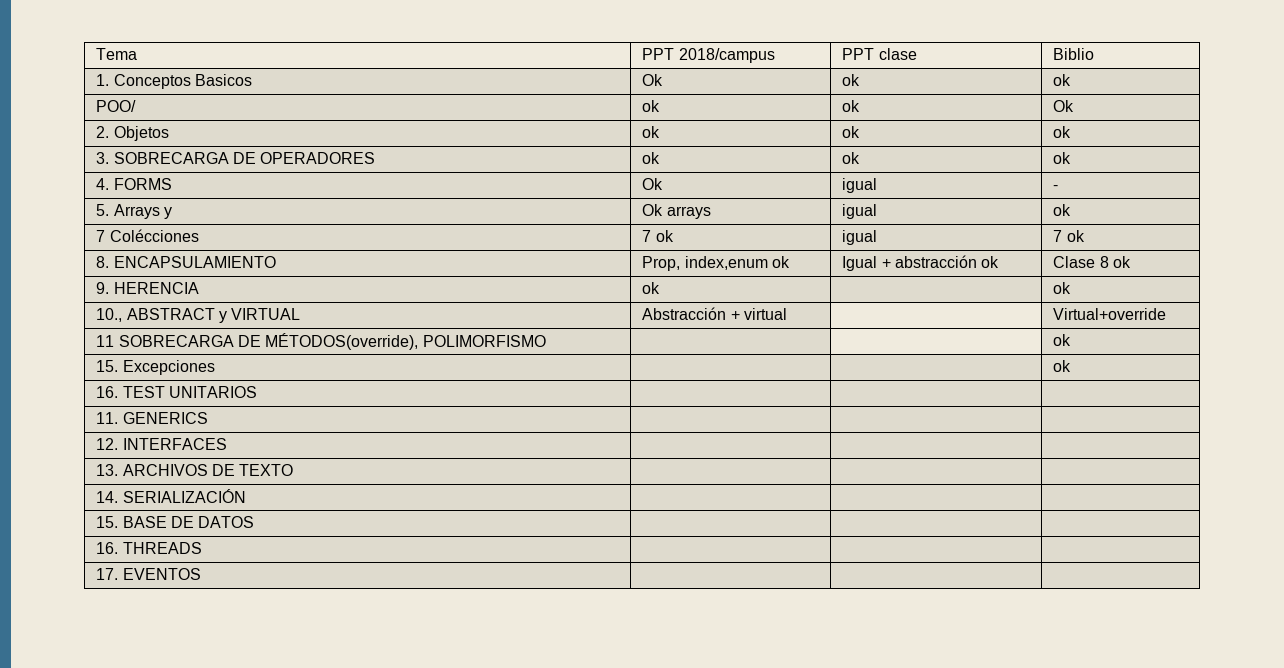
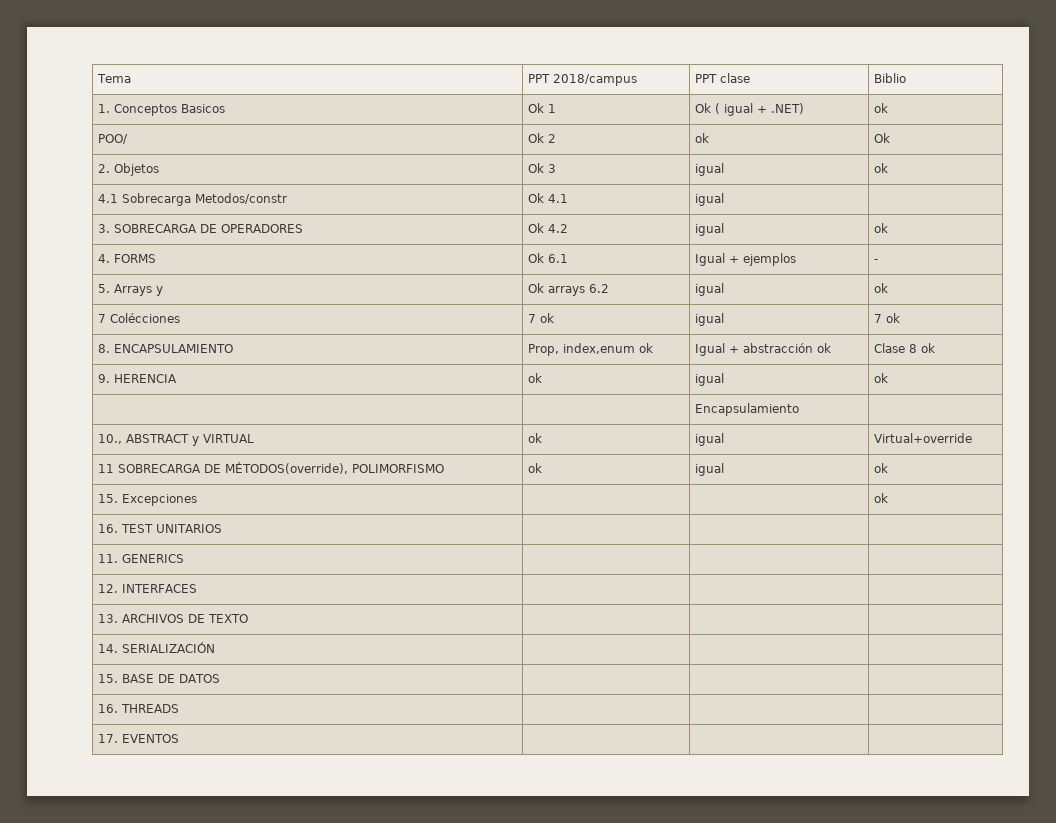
[842,74,861,86] | ok -> [548,104,557,113] [695,103,805,116] 1 | Ok ( igual + .NET)
[642,100,661,112] ok -> [528,133,557,143] Ok 2
[642,126,661,138] [842,126,861,138] [1053,126,1072,138] ok | ok | ok -> [528,163,557,173] [695,163,725,176] [874,163,889,173] [98,193,288,206] [528,193,569,203] [695,193,725,206] Ok 3 | igual | ok // 4.1 Sobrecarga Metodos/constr | Ok 4.1 | igual |
[642,152,661,164] [842,152,861,164] ok | ok -> [528,223,569,233] [695,223,725,236] Ok 4.2 | igual
[842,178,878,193] | igual -> [548,254,569,263] [695,253,797,266] 6.1 | Igual + ejemplos
(711, 212) none -> [589,284,610,293] 6.2
[1053,282,1072,294] | ok -> [695,373,725,386] [874,373,889,383] [695,403,800,416] igual | ok // | | Encapsulamiento |
[642,307,787,320] Abstracción + virtual | -> [528,433,543,443] [695,433,725,446] ok | igual
(546, 341) | -> [528,463,543,473] [695,463,725,476] ok | igual

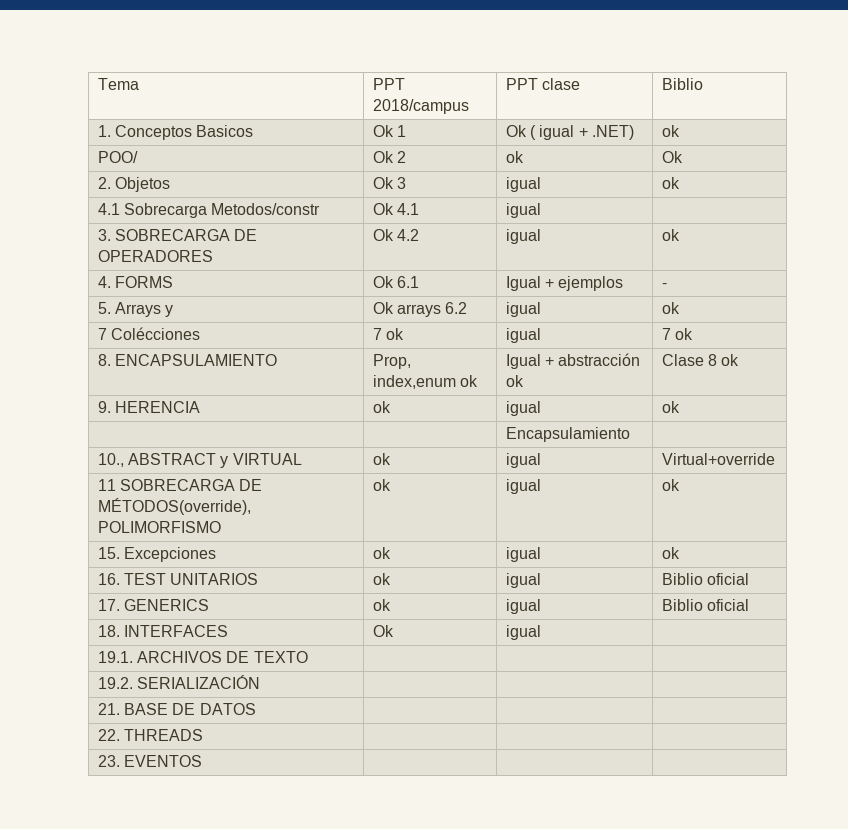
(198, 500) | -> [372,547,391,559] [505,547,541,562] ok | igual
[98,554,185,563] [98,584,198,593] [98,614,119,623] | | // 11. GENERICS | | | // 12. INTERFACES | | | // 13. -> [372,573,391,585] [505,573,541,588] [661,573,750,585] [97,599,210,611] [372,599,391,611] [505,599,541,614] [661,599,750,611] [97,625,229,637] [372,625,394,637] [505,625,541,640] [97,651,133,663] ok | igual | Biblio oficial // 17. GENERICS | ok | igual | Biblio oficial // 18. INTERFACES | Ok | igual | // 19.1.
[98,644,119,653] 14. -> [97,677,133,689] 19.2.
[98,674,119,683] 15. -> [97,703,120,715] 21.
[98,704,119,713] 16. -> [97,729,120,741] 22.
[98,734,119,743] 17. -> [97,755,120,767] 23.

